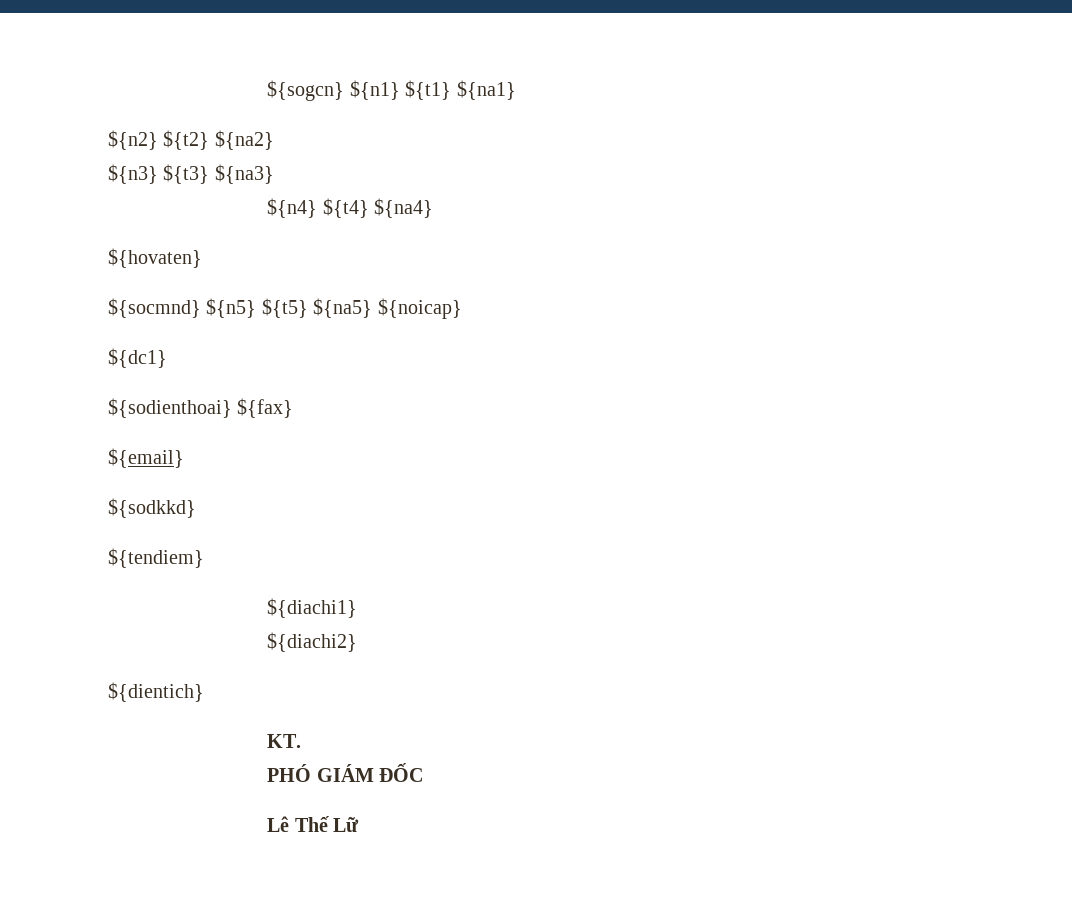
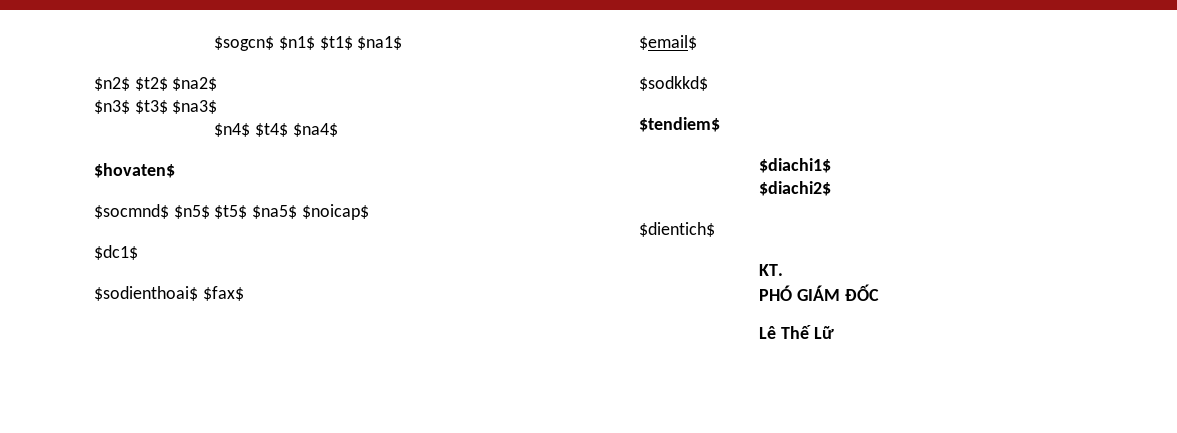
[267,80,516,101] [108,130,274,150] [108,164,274,184] [267,198,434,218] [108,248,202,268] [108,298,462,319] [108,348,167,368] [108,398,294,418] [108,448,184,468] [108,498,196,518] [108,548,204,568] [267,598,358,618] [267,632,358,652] [108,682,204,702] ${sogcn} ${n1} ${t1} ${na1} // ${n2} ${t2} ${na2} // ${n3} ${t3} ${na3} // ${n4} ${t4} ${na4} // ${hovaten} // ${socmnd} ${n5} ${t5} ${na5} ${noicap} // ${dc1} // ${sodienthoai} ${fax} // ${email} // ${sodkkd} // ${tendiem} // ${diachi1} // ${diachi2} // ${dientich} -> [214,36,403,51] [94,77,218,91] [94,100,218,114] [214,123,338,137] [94,163,175,178] [94,204,369,220] [94,245,138,260] [94,286,244,301] [639,35,697,50] [639,76,708,91] [639,117,720,132] [759,158,832,173] [759,181,832,196] [639,222,715,237] $sogcn$ $n1$ $t1$ $na1$ // $n2$ $t2$ $na2$ // $n3$ $t3$ $na3$ // $n4$ $t4$ $na4$ // $hovaten$ // $socmnd$ $n5$ $t5$ $na5$ $noicap$ // $dc1$ // $sodienthoai$ $fax$ // $email$ // $sodkkd$ // $tendiem$ // $diachi1$ // $diachi2$ // $dientich$

